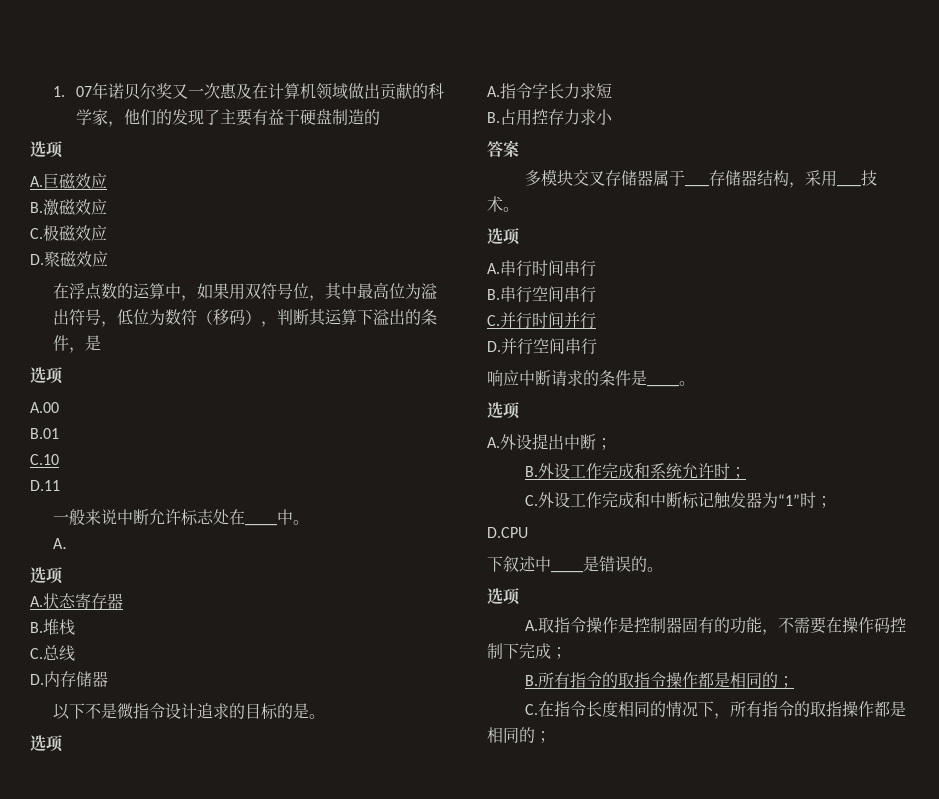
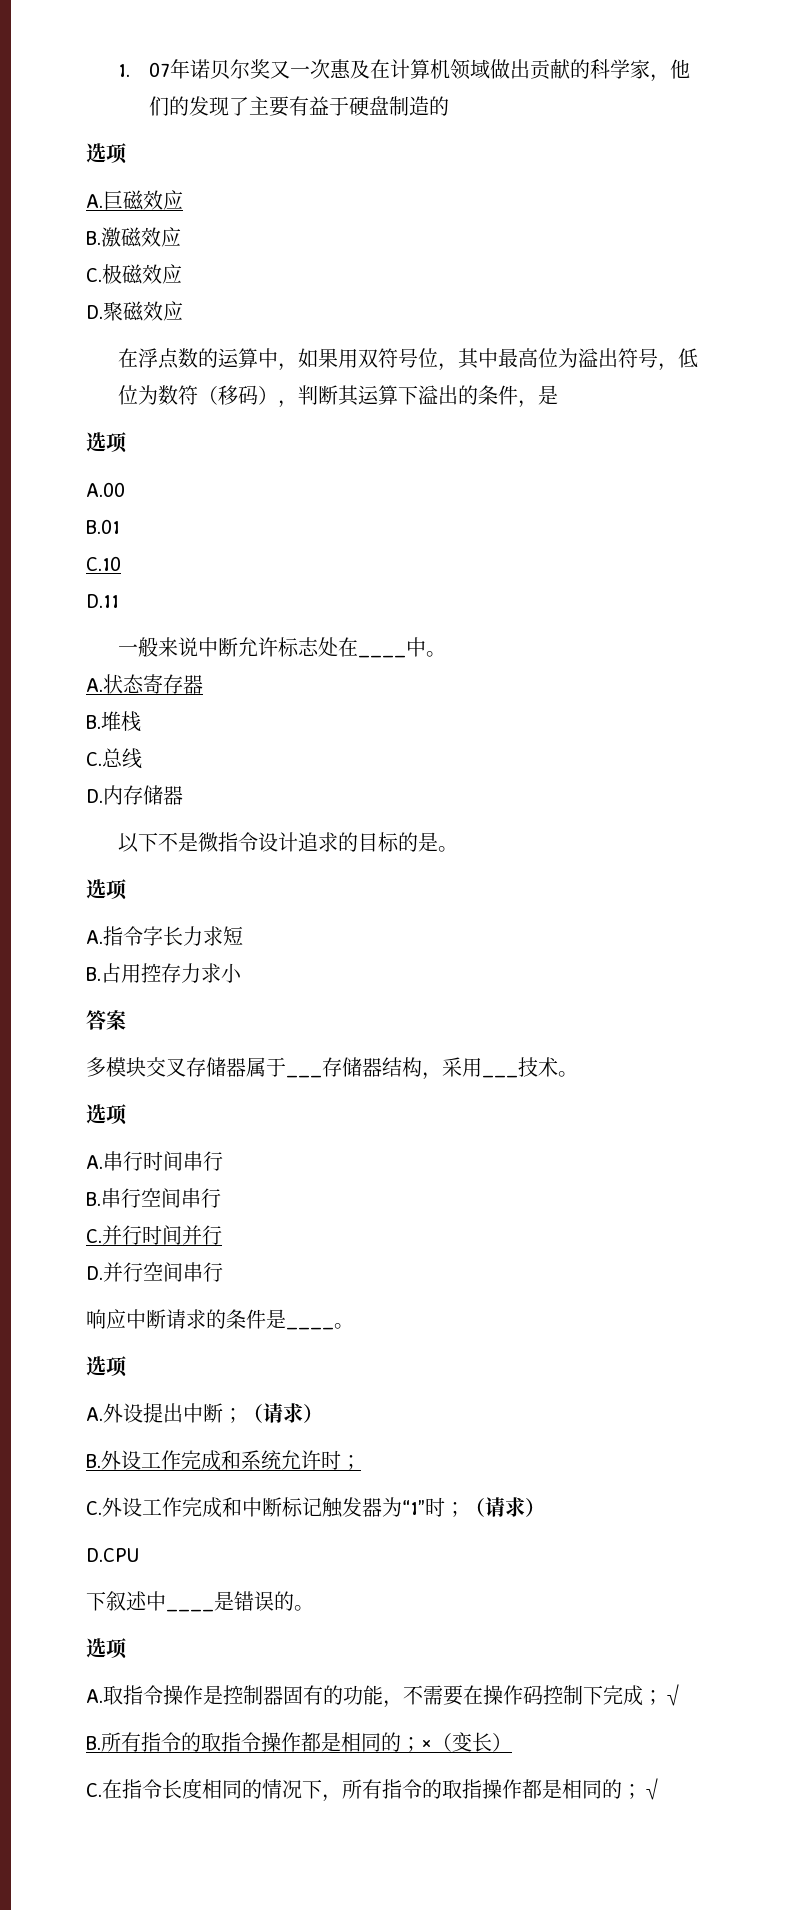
[53,538,79,550] [30,567,63,584] // A． // 选项 -> (446, 654) none
(612, 444) none -> [243,1403,323,1423] （请求）
(833, 502) none -> [465,1497,545,1517] （请求）
(567, 653) none -> [663,1684,683,1706] √
(795, 682) none -> [421,1732,512,1752] ×（变长）
(551, 737) none -> [642,1778,662,1800] √

